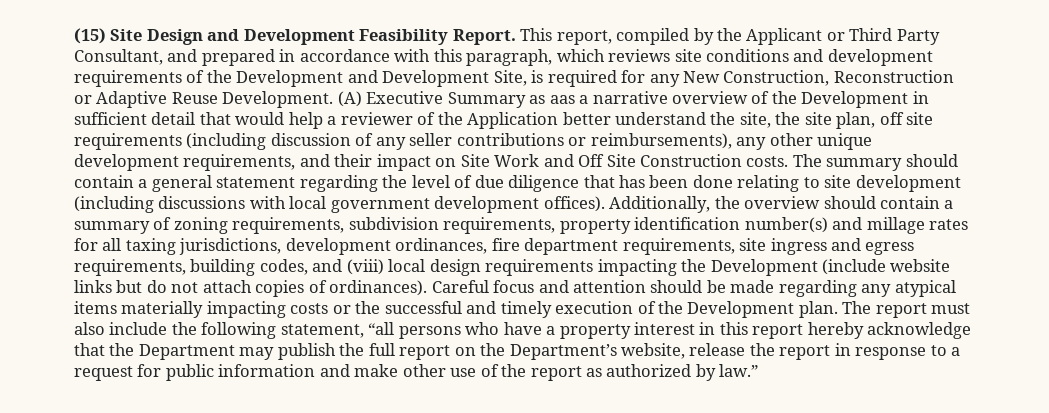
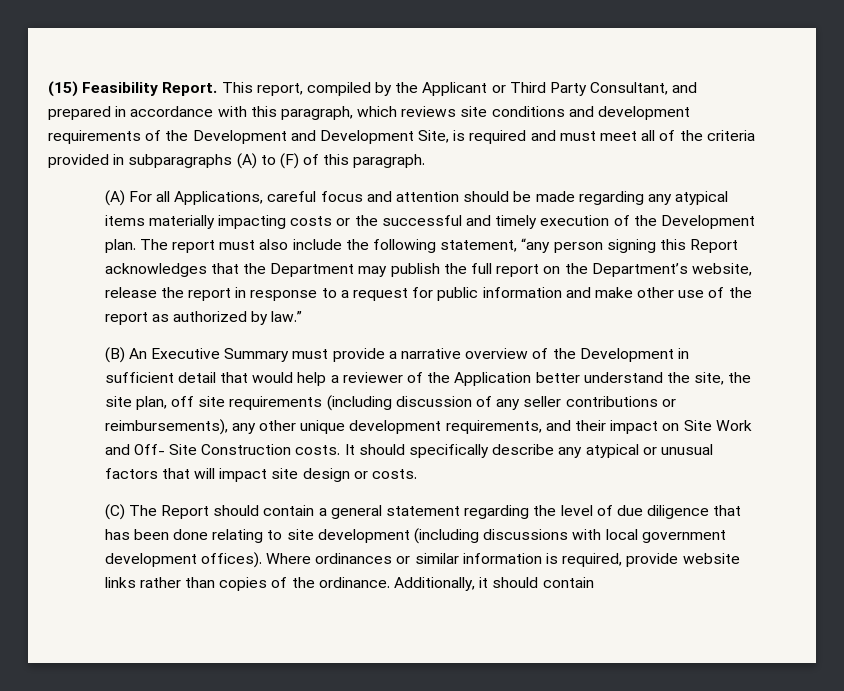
[110,29,355,45] Site Design and Development -> (78, 89) none
[621,70,954,87] [74,91,575,108] for any New Construction, Reconstruction or Adaptive Reuse Development. (A) Executive Summary as aas -> [530,130,755,141] [48,153,426,169] [104,190,729,206] [104,215,755,229] [104,238,739,253] [104,263,752,277] [104,287,752,301] [104,311,303,325] [104,347,385,363] and must meet all of the criteria provided in subparagraphs (A) to (F) of this paragraph. // (A) For all Applications, careful focus and attention should be made regarding any atypical items materially impacting costs or the successful and timely execution of the Development plan. The report must also include the following statement, “any person signing this Report acknowledges that the Department may publish the full report on the Department’s website, release the report in response to a request for public information and make other use of the report as authorized by law.” // (B) An Executive Summary must provide
[578,154,605,167] Off -> [133,444,165,455] Off-
[792,154,903,171] The summary -> [344,444,713,458] [104,468,417,482] [104,504,210,520] It should specifically describe any atypical or unusual factors that will impact site design or costs. // (C) The Report
[609,196,954,213] [74,217,969,234] [74,238,915,255] [74,259,951,276] [74,280,956,297] [74,301,971,318] [74,322,972,339] [74,343,961,360] [74,364,759,381] Additionally, the overview should contain a summary of zoning requirements, subdivision requirements, property identification number(s) and millage rates for all taxing jurisdictions, development ordinances, fire department requirements, site ingress and egress requirements, building codes, and (viii) local design requirements impacting the Development (include website links but do not attach copies of ordinances). Careful focus and attention should be made regarding any atypical items materially impacting costs or the successful and timely execution of the Development plan. The report must also include the following statement, “all persons who have a property interest in this report hereby acknowledge that the Department may publish the full report on the Department’s website, release the report in response to a request for public information and make other use of the report as authorized by law.” -> [266,553,740,567] [104,577,594,591] Where ordinances or similar information is required, provide website links rather than copies of the ordinance. Additionally, it should contain

